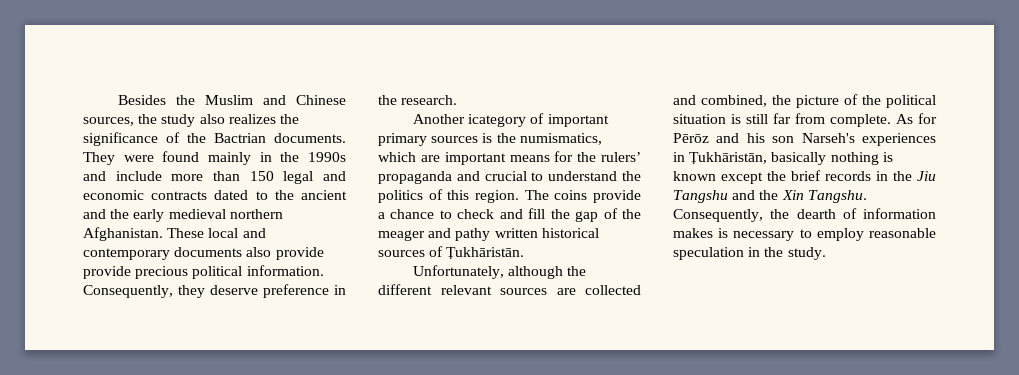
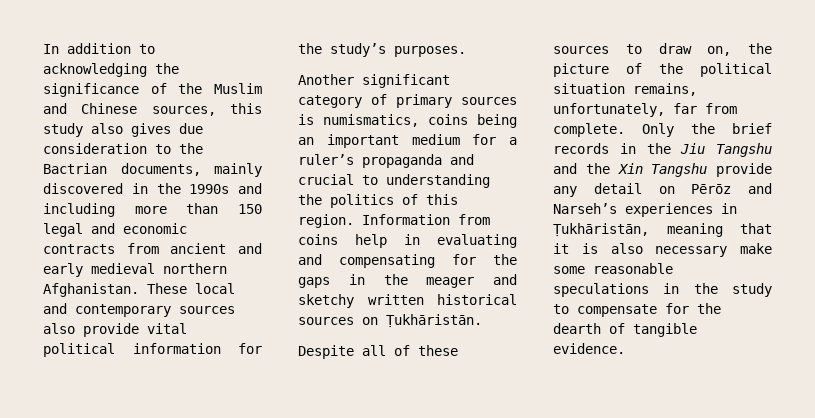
[117,95,166,105] Besides -> [43,43,155,54] [43,63,179,77] [43,83,167,97] In addition to acknowledging the significance of
[138,114,158,124] the -> [230,103,262,114] this
[228,114,299,124] [83,132,346,146] [83,151,251,165] realizes the significance of the Bactrian documents. They were found mainly -> [131,123,203,137] [43,143,203,154] [43,163,262,177] [43,183,123,194] gives due consideration to the Bactrian documents, mainly discovered
[115,171,162,181] include -> [43,203,115,217] including
[214,190,294,200] dated to the -> [126,243,159,254] from
[110,209,130,219] the -> (262, 248) none
[174,247,243,257] documents -> [179,306,235,314] sources
[83,265,324,279] [83,284,346,298] [378,95,458,105] [412,113,609,127] [378,133,602,146] [378,151,641,165] provide precious political information. Consequently, they deserve preference in the research. // Another icategory of important primary sources is the numismatics, which are important means for the rulers’ -> [147,323,187,334] [43,343,262,357] [298,43,466,57] [298,74,450,88] [298,94,517,108] [298,114,517,128] [298,134,517,148] [298,154,354,165] vital political information for the study’s purposes. // Another significant category of primary sources is numismatics, coins being an important medium for a ruler’s
[548,171,618,181] understand -> [386,174,490,188] understanding
[524,190,641,203] [378,208,618,222] The coins provide a chance to check and fill the gap of -> [362,214,490,225] [298,234,517,248] [298,254,517,268] [298,274,365,288] Information from coins help in evaluating and compensating for the gaps in
[455,228,491,241] pathy -> [298,294,354,308] sketchy
[429,246,444,257] of -> [362,317,378,325] on
[412,265,587,279] [378,284,641,295] [673,95,767,107] Unfortunately, although the different relevant sources are collected and combined, -> [298,345,458,359] [553,43,732,56] Despite all of these sources to draw on,
[731,114,768,124] is still -> [633,83,697,96] [553,103,665,117] remains, unfortunately,
[896,113,937,124] [673,133,936,146] [673,152,893,165] [673,171,763,184] As for Pērōz and his son Narseh's experiences in Ṭukhāristān, basically nothing is known except -> [642,123,674,137] Only
[807,190,867,203] [673,208,936,222] [673,228,936,241] [673,247,826,260] Tangshu. Consequently, the dearth of information makes is necessary to employ reasonable speculation in the study. -> [651,163,772,177] [553,183,772,197] [553,203,737,217] [553,223,772,237] [553,243,772,257] [553,263,673,274] [553,283,772,297] [553,303,721,317] [553,323,697,337] [553,343,625,354] Tangshu provide any detail on Pērōz and Narseh’s experiences in Ṭukhāristān, meaning that it is also necessary make some reasonable speculations in the study to compensate for the dearth of tangible evidence.

